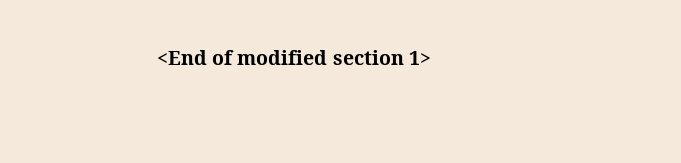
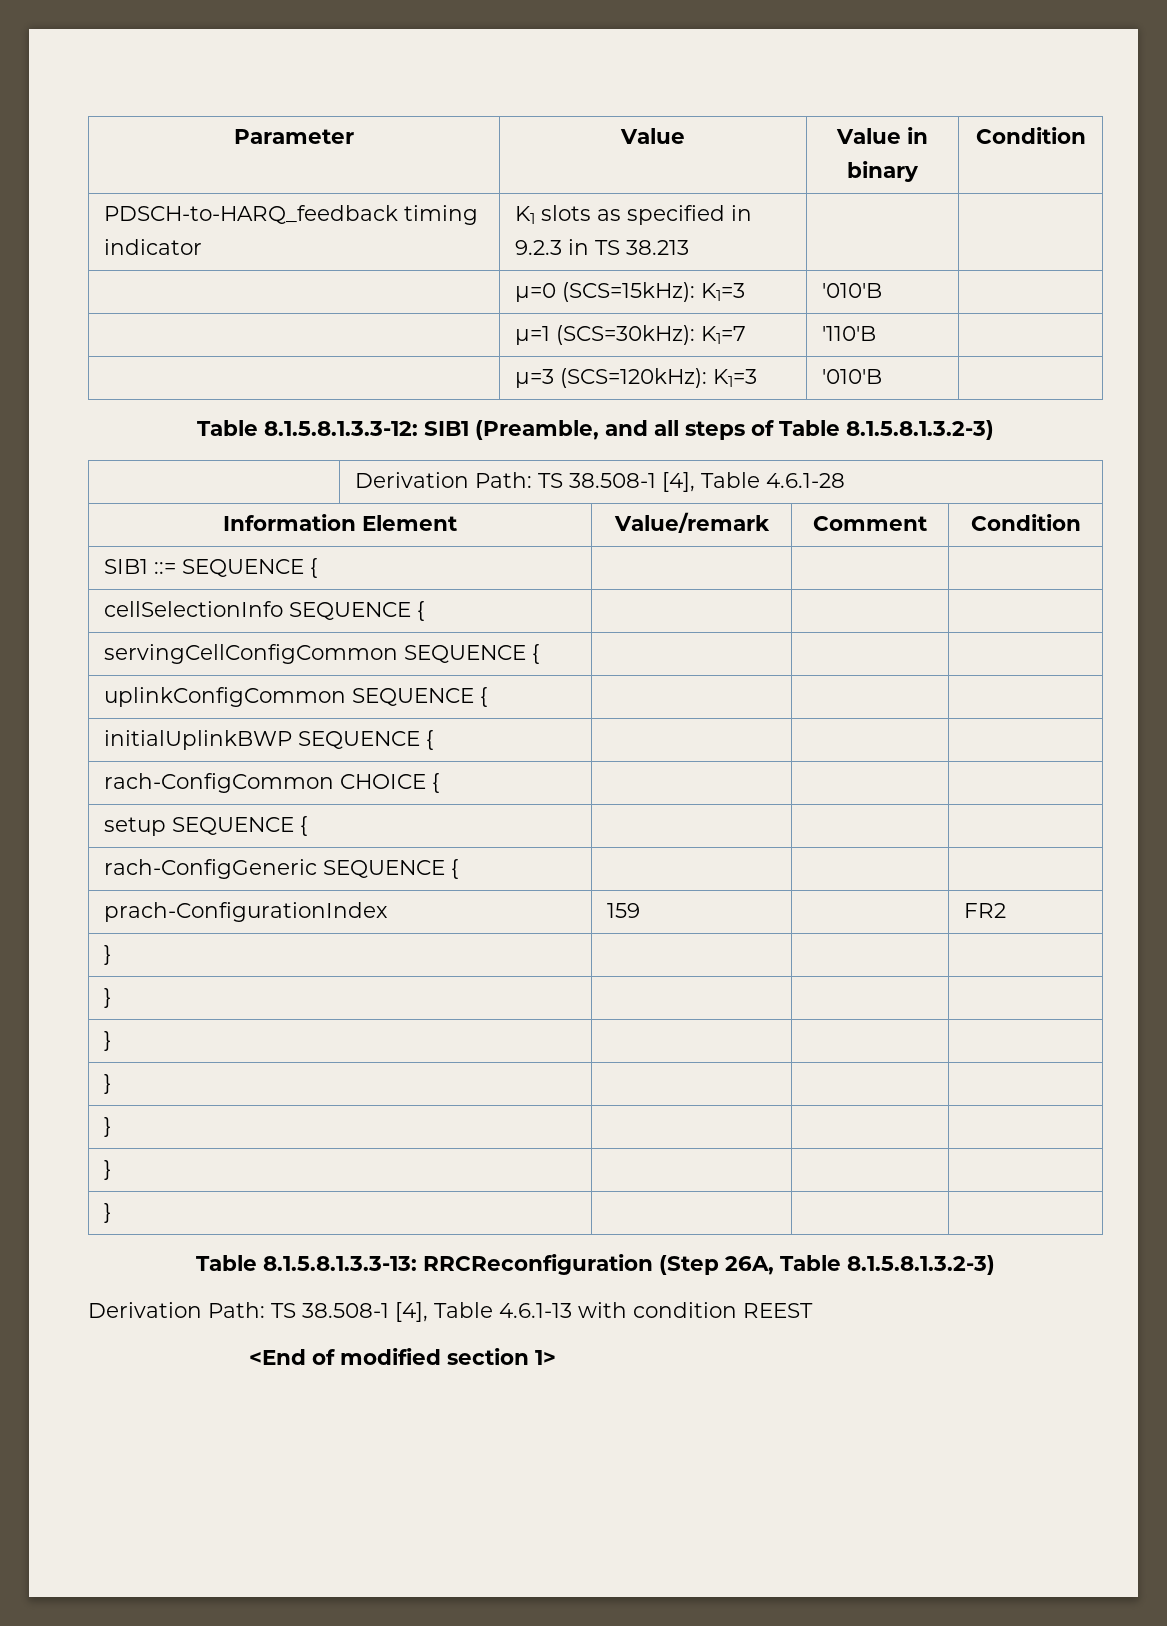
(156, 57) none -> [234,129,354,144] [620,128,685,144] [836,127,928,144] [847,161,919,182] [975,127,1086,144] [104,205,479,225] [104,239,203,255] [515,205,753,225] [515,239,690,255] [515,282,746,302] [822,283,883,298] [515,325,747,345] [822,326,877,341] [515,368,758,388] [822,369,883,384] [197,420,994,440] [355,472,846,492] [223,514,457,531] [613,512,770,533] [813,516,927,531] [970,514,1081,531] [104,558,318,578] [104,601,425,621] [104,644,540,664] [104,687,488,707] [104,730,434,750] [104,773,440,793] [104,816,308,836] [104,859,459,879] [104,902,389,922] [607,903,641,918] [964,903,1007,918] [104,945,112,965] [104,988,112,1008] [104,1031,112,1051] [104,1074,112,1094] [104,1117,112,1137] [104,1160,112,1180] [104,1203,112,1223] [196,1254,995,1275] [88,1302,813,1322] Parameter | Value | Value in binary | Condition // PDSCH-to-HARQ_feedback timing indicator | K1 slots as specified in 9.2.3 in TS 38.213 | | // | µ=0 (SCS=15kHz): K1=3 | '010'B | // | µ=1 (SCS=30kHz): K1=7 | '110'B | // | µ=3 (SCS=120kHz): K1=3 | '010'B | // Table 8.1.5.8.1.3.3-12: SIB1 (Preamble, and all steps of Table 8.1.5.8.1.3.2-3) // | Derivation Path: TS 38.508-1 [4], Table 4.6.1-28 // Information Element | Value/remark | Comment | Condition // SIB1 ::= SEQUENCE { | | | // cellSelectionInfo SEQUENCE { | | | // servingCellConfigCommon SEQUENCE { | | | // uplinkConfigCommon SEQUENCE { | | | // initialUplinkBWP SEQUENCE { | | | // rach-ConfigCommon CHOICE { | | | // setup SEQUENCE { | | | // rach-ConfigGeneric SEQUENCE { | | | // prach-ConfigurationIndex | 159 | | FR2 // } | | | // } | | | // } | | | // } | | | // } | | | // } | | | // } | | | // Table 8.1.5.8.1.3.3-13: RRCReconfiguration (Step 26A, Table 8.1.5.8.1.3.2-3) // Derivation Path: TS 38.508-1 [4], Table 4.6.1-13 with condition REEST //

